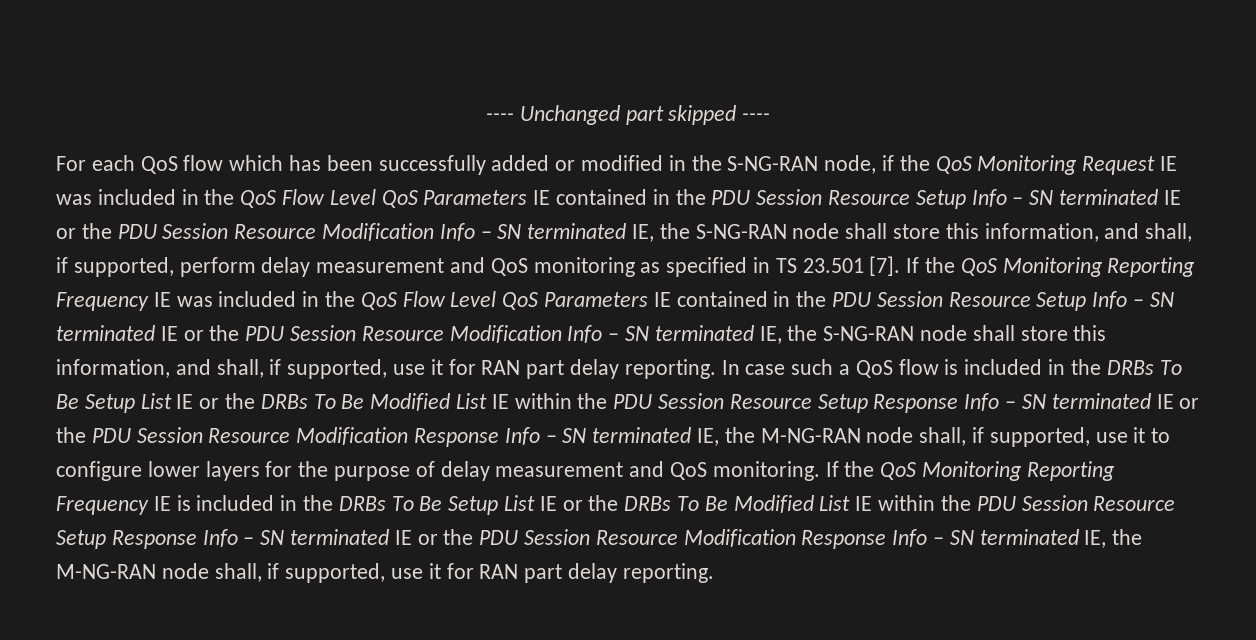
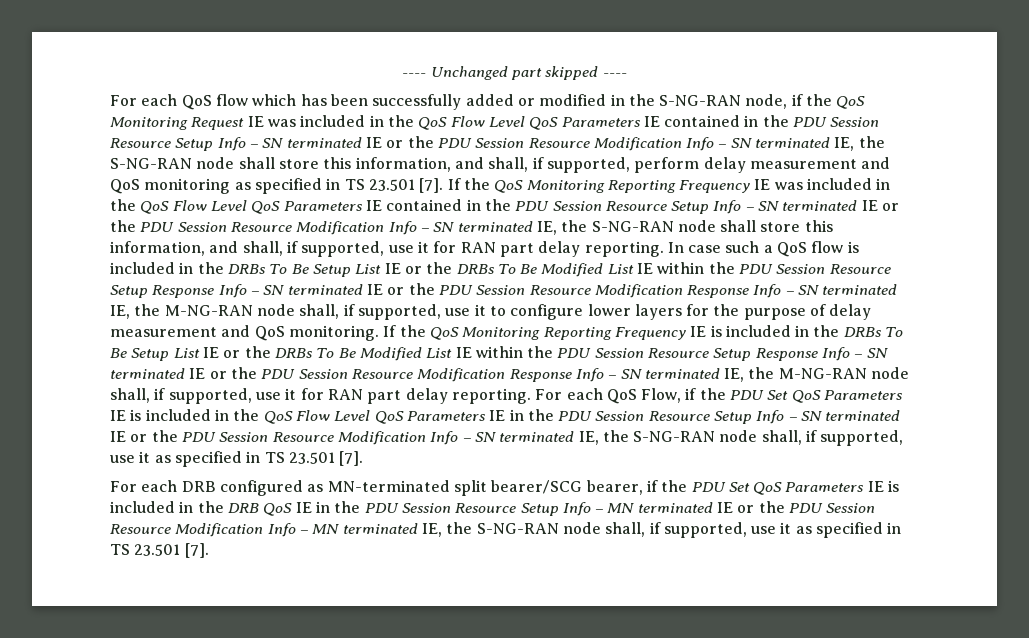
(714, 573) none -> [535,388,904,404] [110,409,901,424] [110,430,904,446] [110,451,364,467] [110,480,900,496] [110,501,876,516] [110,522,902,538] [110,543,209,558] For each QoS Flow, if the PDU Set QoS Parameters IE is included in the QoS Flow Level QoS Parameters IE in the PDU Session Resource Setup Info – SN terminated IE or the PDU Session Resource Modification Info – SN terminated IE, the S-NG-RAN node shall, if supported, use it as specified in TS 23.501 [7]. // For each DRB configured as MN-terminated split bearer/SCG bearer, if the PDU Set QoS Parameters IE is included in the DRB QoS IE in the PDU Session Resource Setup Info – MN terminated IE or the PDU Session Resource Modification Info – MN terminated IE, the S-NG-RAN node shall, if supported, use it as specified in TS 23.501 [7].

